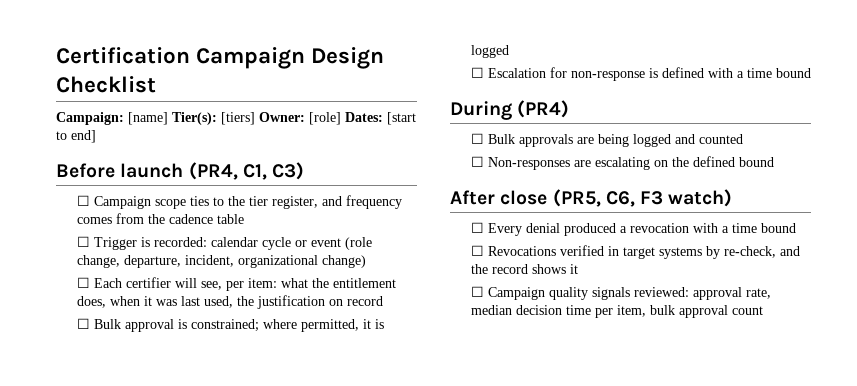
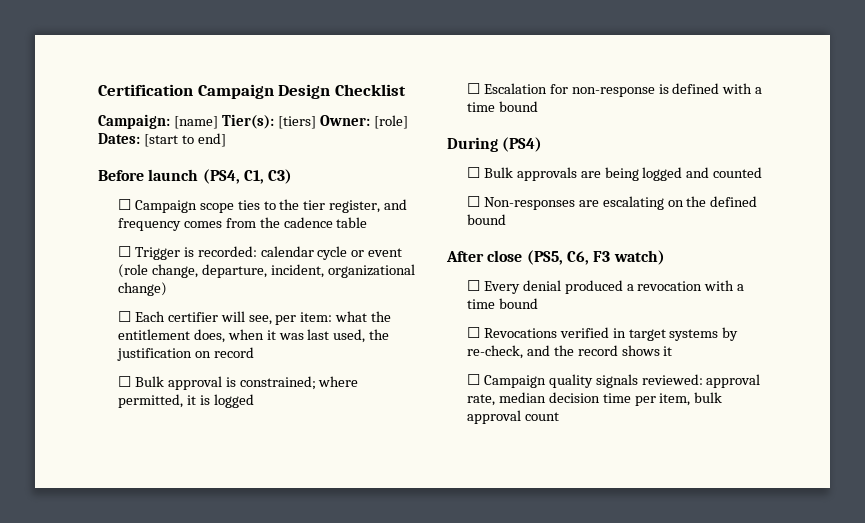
[188,162,238,180] (PR4, -> [202,169,240,184] (PS4,
[517,100,570,118] (PR4) -> [502,137,543,152] (PS4)
[552,189,601,207] (PR5, -> [526,250,563,265] (PS5,

